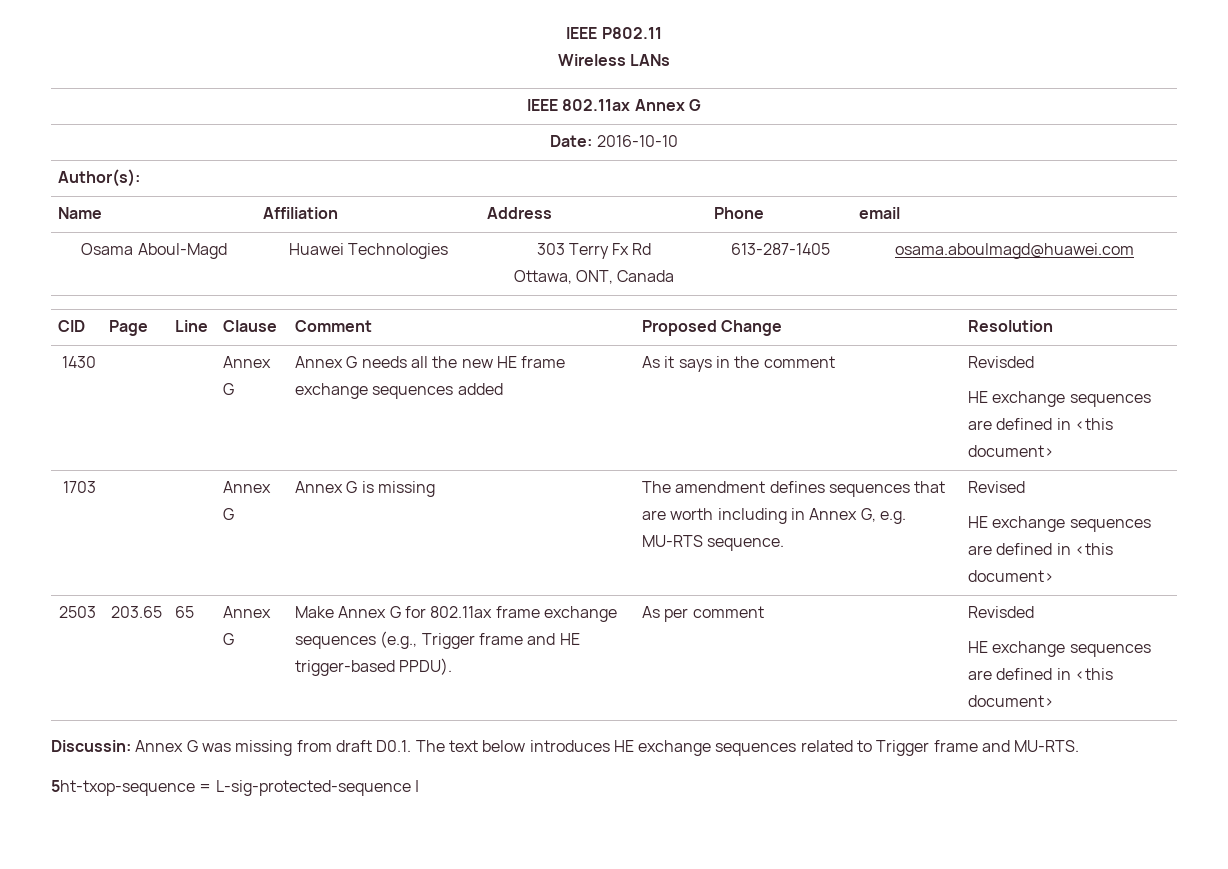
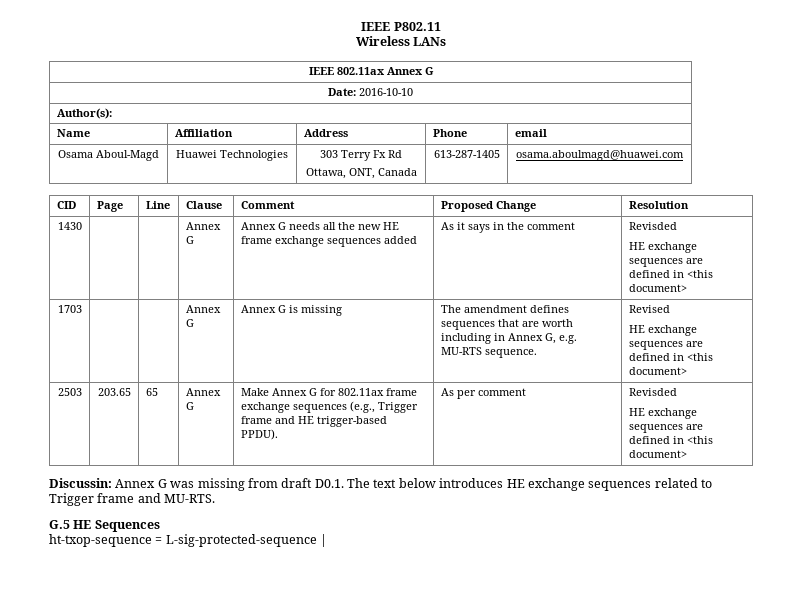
[51,780,195,796] 5ht-txop-sequence -> [49,520,160,532] [49,534,152,547] G.5 HE Sequences // ht-txop-sequence

